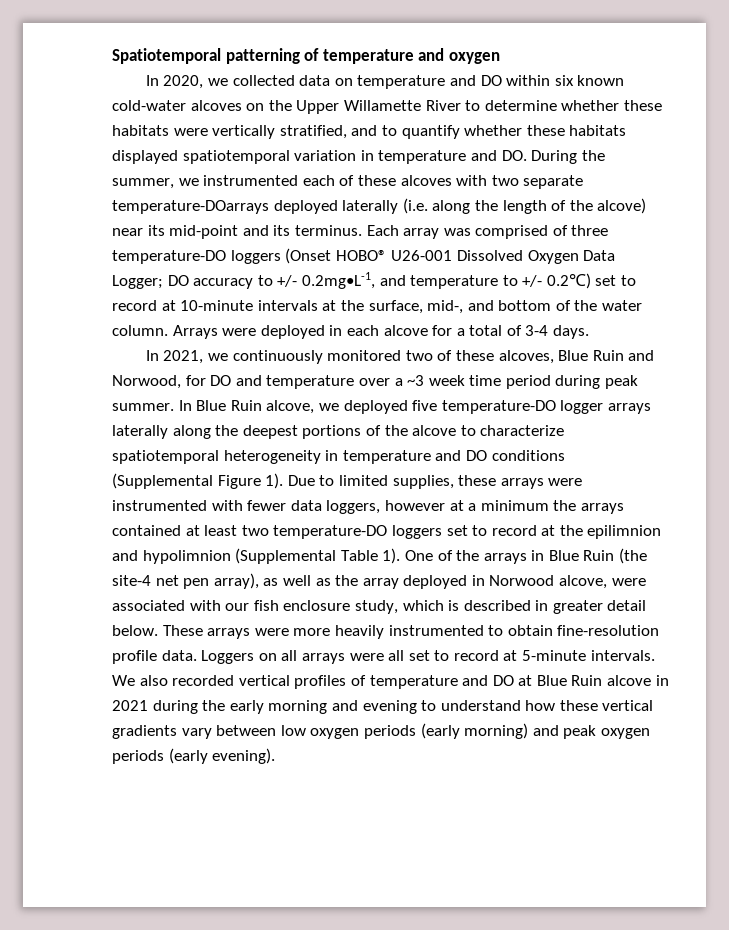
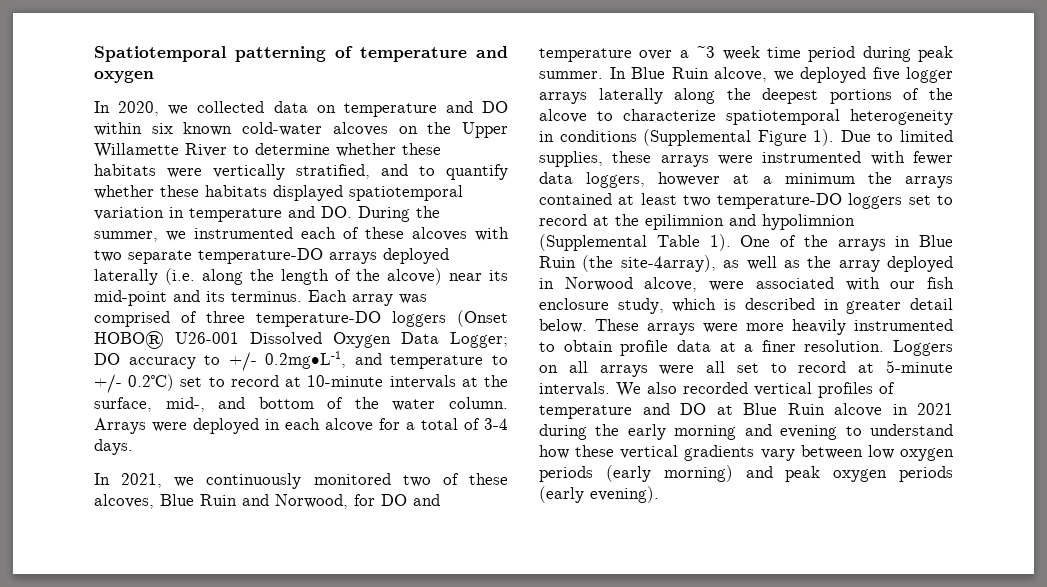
[112,200,269,214] temperature-DOarrays -> [198,248,377,264] temperature-DO arrays
[441,400,556,414] temperature-DO -> (900, 74) none
[342,450,487,464] temperature and DO -> (554, 136) none
[112,573,259,589] site-4 net pen array), -> [620,255,716,272] site-4array),
[557,625,660,636] [112,650,197,664] fine-resolution profile data. -> [620,340,885,356] profile data at a finer resolution.

